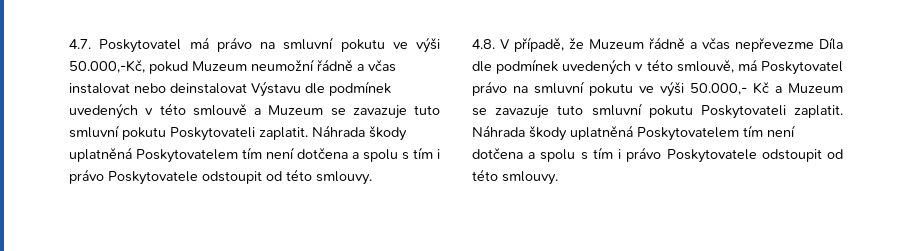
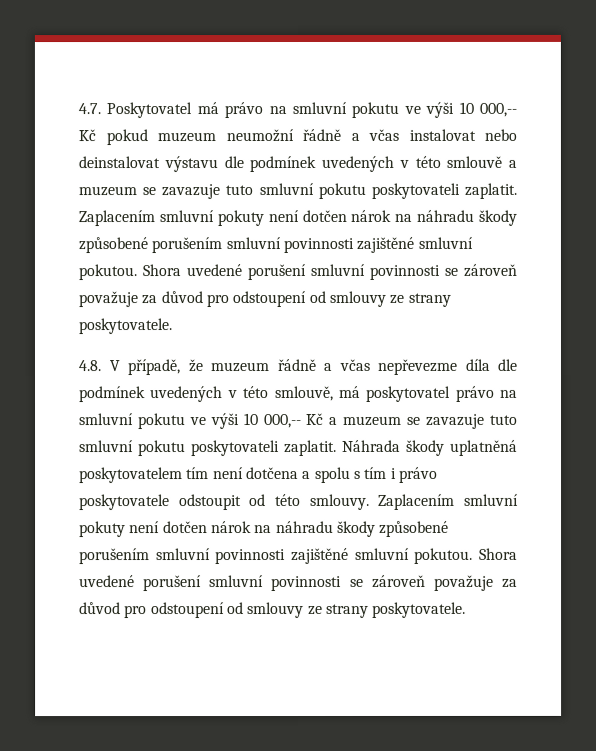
[69,59,247,74] 50.000,-Kč, pokud Muzeum -> [458,101,517,117] [78,129,216,146] 10 000,-- Kč pokud muzeum
[251,81,301,97] Výstavu -> [163,156,218,173] výstavu
[268,105,440,119] [69,125,407,141] [69,147,440,163] [69,169,372,185] [472,37,843,52] [472,59,843,75] [472,81,843,97] [472,103,843,119] [472,125,795,141] [472,147,843,163] [472,169,558,185] Muzeum se zavazuje tuto smluvní pokutu Poskytovateli zaplatit. Náhrada škody uplatněná Poskytovatelem tím není dotčena a spolu s tím i právo Poskytovatele odstoupit od této smlouvy. // 4.8. V případě, že Muzeum řádně a včas nepřevezme Díla dle podmínek uvedených v této smlouvě, má Poskytovatel právo na smluvní pokutu ve výši 50.000,- Kč a Muzeum se zavazuje tuto smluvní pokutu Poskytovateli zaplatit. Náhrada škody uplatněná Poskytovatelem tím není dotčena a spolu s tím i právo Poskytovatele odstoupit od této smlouvy. -> [78,182,517,200] [78,209,517,227] [78,236,473,254] [78,263,517,281] [78,290,451,308] [78,318,172,335] [78,358,517,376] [79,385,518,403] [79,412,519,430] [79,439,518,457] [79,466,438,484] [79,493,520,511] [79,520,450,538] [79,547,518,565] [79,574,519,592] [79,601,467,619] muzeum se zavazuje tuto smluvní pokutu poskytovateli zaplatit. Zaplacením smluvní pokuty není dotčen nárok na náhradu škody způsobené porušením smluvní povinnosti zajištěné smluvní pokutou. Shora uvedené porušení smluvní povinnosti se zároveň považuje za důvod pro odstoupení od smlouvy ze strany poskytovatele. // 4.8. V případě, že muzeum řádně a včas nepřevezme díla dle podmínek uvedených v této smlouvě, má poskytovatel právo na smluvní pokutu ve výši 10 000,-- Kč a muzeum se zavazuje tuto smluvní pokutu poskytovateli zaplatit. Náhrada škody uplatněná poskytovatelem tím není dotčena a spolu s tím i právo poskytovatele odstoupit od této smlouvy. Zaplacením smluvní pokuty není dotčen nárok na náhradu škody způsobené porušením smluvní povinnosti zajištěné smluvní pokutou. Shora uvedené porušení smluvní povinnosti se zároveň považuje za důvod pro odstoupení od smlouvy ze strany poskytovatele.

